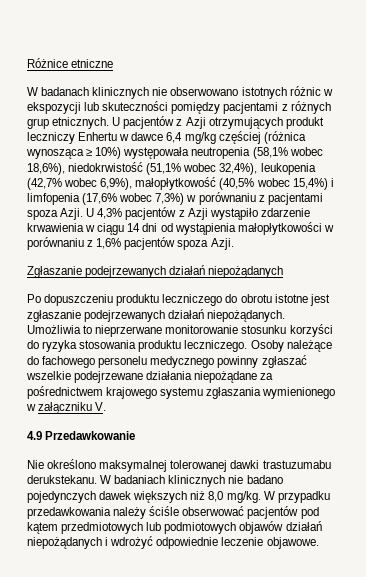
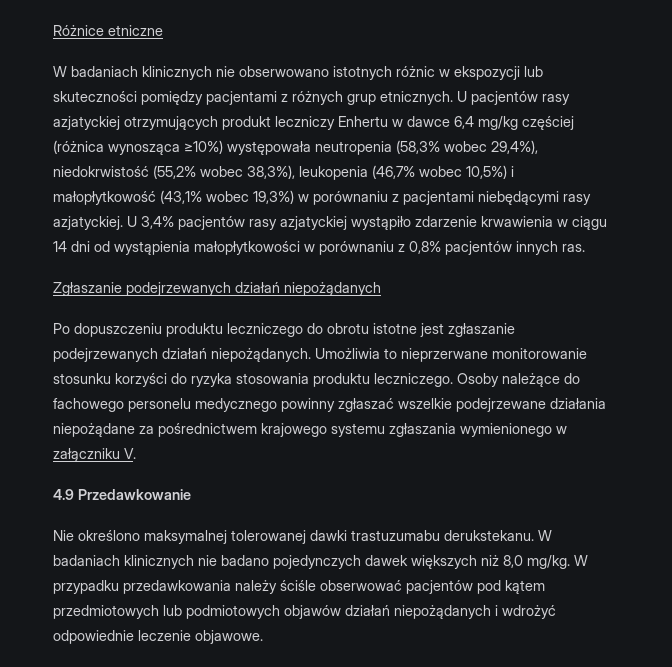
[41,87,90,96] badanach -> [71,66,138,77] badaniach
[176,117,206,129] z Azji -> [542,94,570,105] [53,116,120,130] rasy azjatyckiej
[86,147,323,159] [27,162,316,175] [27,177,334,190] [27,192,323,205] [27,207,208,220] ≥ 10%) występowała neutropenia (58,1% wobec 18,6%), niedokrwistość (51,1% wobec 32,4%), leukopenia (42,7% wobec 6,9%), małopłytkowość (40,5% wobec 15,4%) i limfopenia (17,6% wobec 7,3%) w porównaniu z pacjentami spoza Azji. U 4,3% pacjentów z Azji -> [184,140,538,155] [53,165,514,180] [53,190,591,205] [53,216,347,230] ≥10%) występowała neutropenia (58,3% wobec 29,4%), niedokrwistość (55,2% wobec 38,3%), leukopenia (46,7% wobec 10,5%) i małopłytkowość (43,1% wobec 19,3%) w porównaniu z pacjentami niebędącymi rasy azjatyckiej. U 3,4% pacjentów rasy azjatyckiej
[96,237,234,250] 1,6% pacjentów spoza Azji. -> [409,241,585,255] 0,8% pacjentów innych ras.

